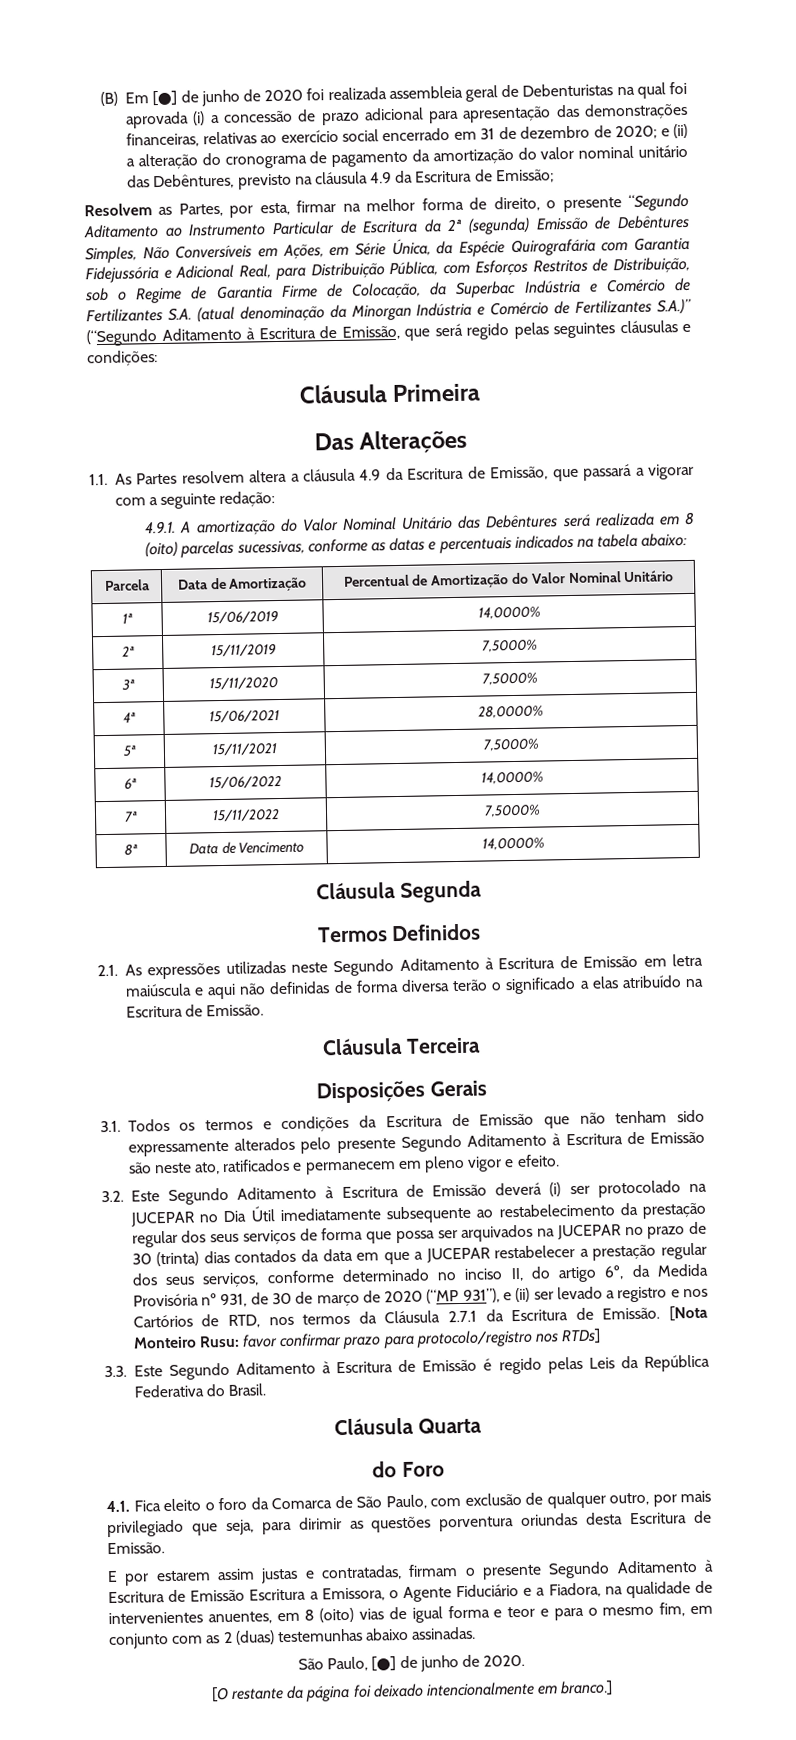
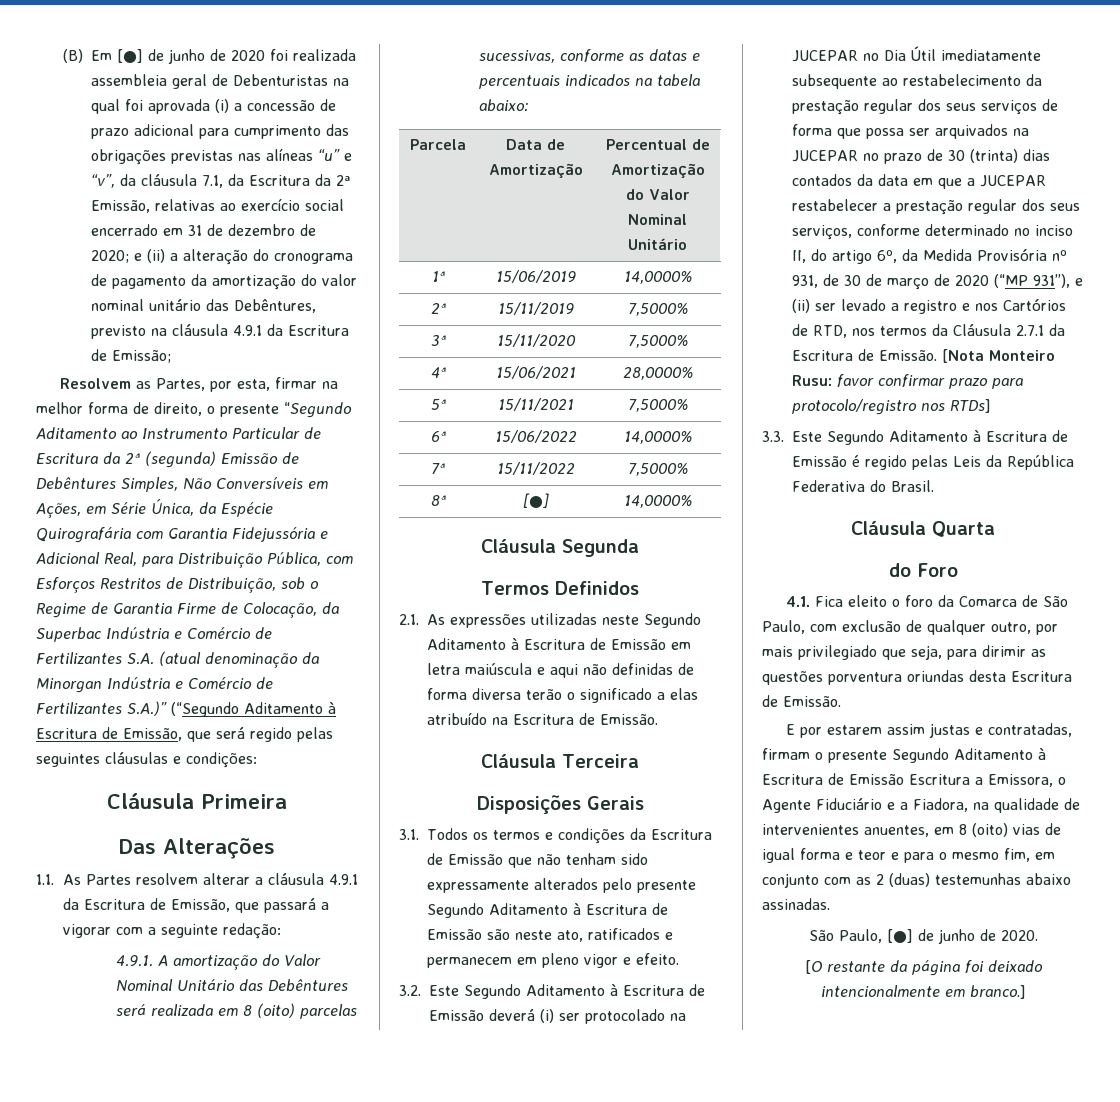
[462,102,688,123] [126,132,200,148] apresentação das demonstrações financeiras, -> [233,124,349,139] [90,148,352,165] [90,174,351,188] [90,200,150,213] cumprimento das obrigações previstas nas alíneas “u” e “v”, da cláusula 7.1, da Escritura da 2ª Emissão,
[370,171,393,184] 4.9 -> [232,325,262,336] 4.9.1
[249,469,288,483] altera -> [202,873,250,885] alterar
[359,469,382,481] 4.9 -> [328,874,358,885] 4.9.1
[188,841,305,855] Data de Vencimento -> [522,493,549,508] [●]

